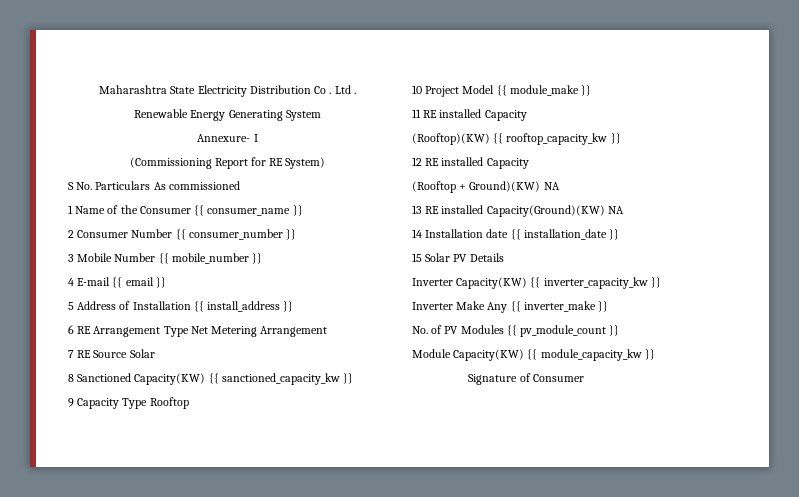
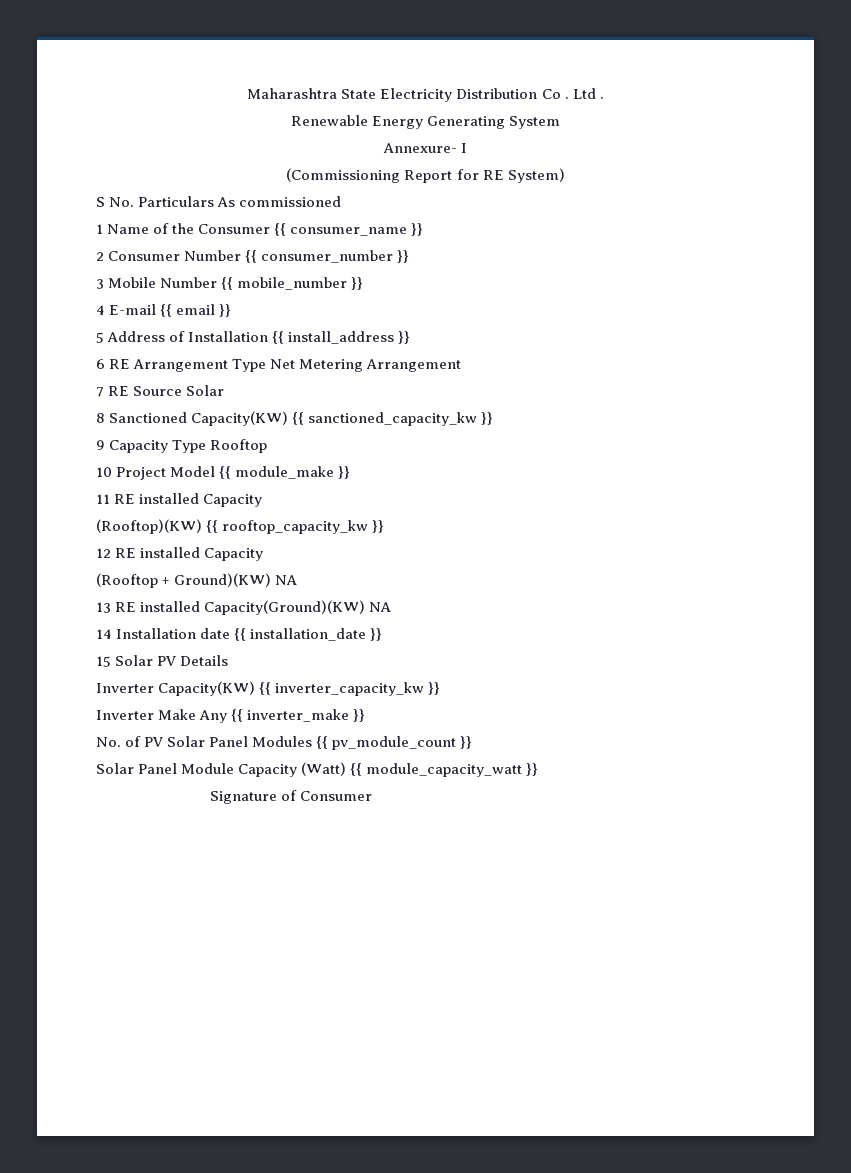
(459, 330) none -> [167,736,249,747] Solar Panel
[412,349,642,361] Module Capacity(KW) {{ module_capacity_kw -> [96,762,523,777] Solar Panel Module Capacity (Watt) {{ module_capacity_watt

